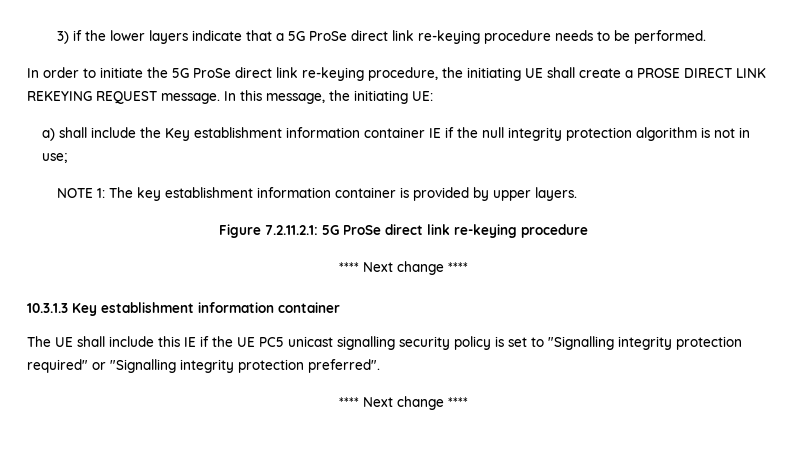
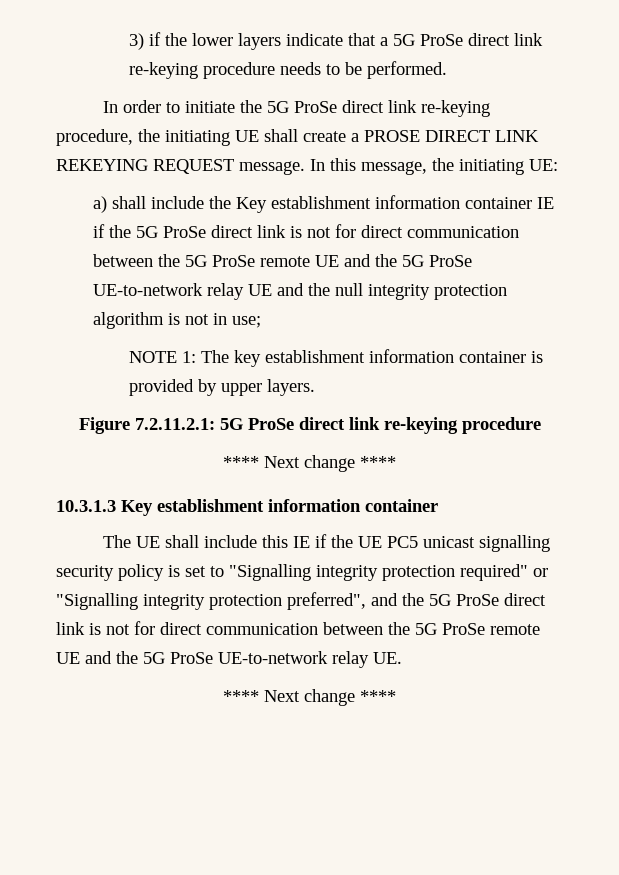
(479, 132) none -> [135,224,519,238] [92,254,472,267] [92,283,330,300] 5G ProSe direct link is not for direct communication between the 5G ProSe remote UE and the 5G ProSe UE-to-network relay UE and the
[308,359,380,373] preferred". -> [287,592,546,610] [56,621,540,635] [56,651,402,668] preferred", and the 5G ProSe direct link is not for direct communication between the 5G ProSe remote UE and the 5G ProSe UE-to-network relay UE.

